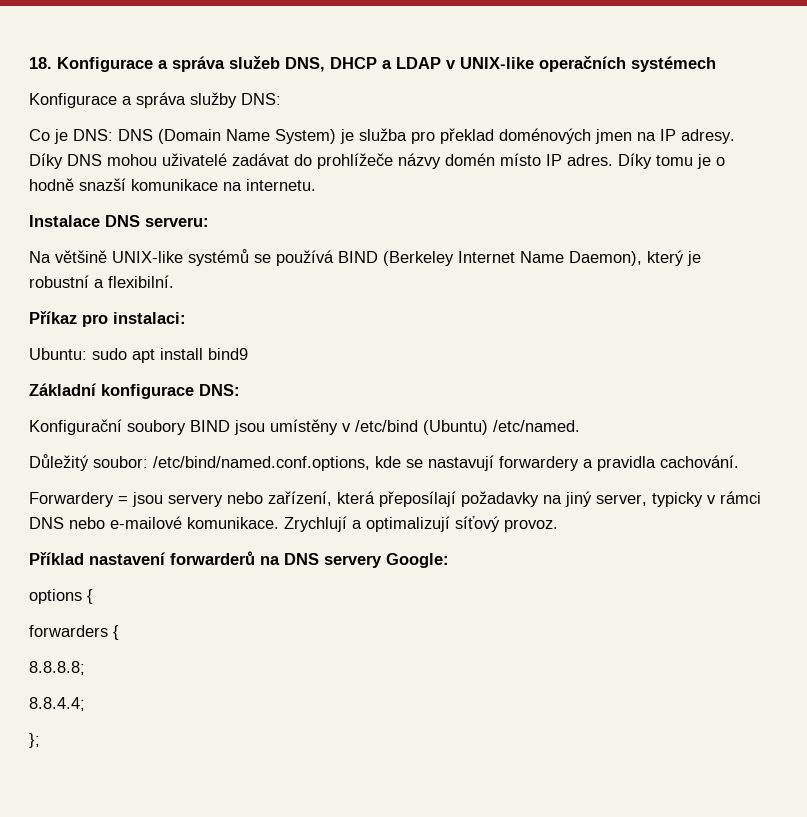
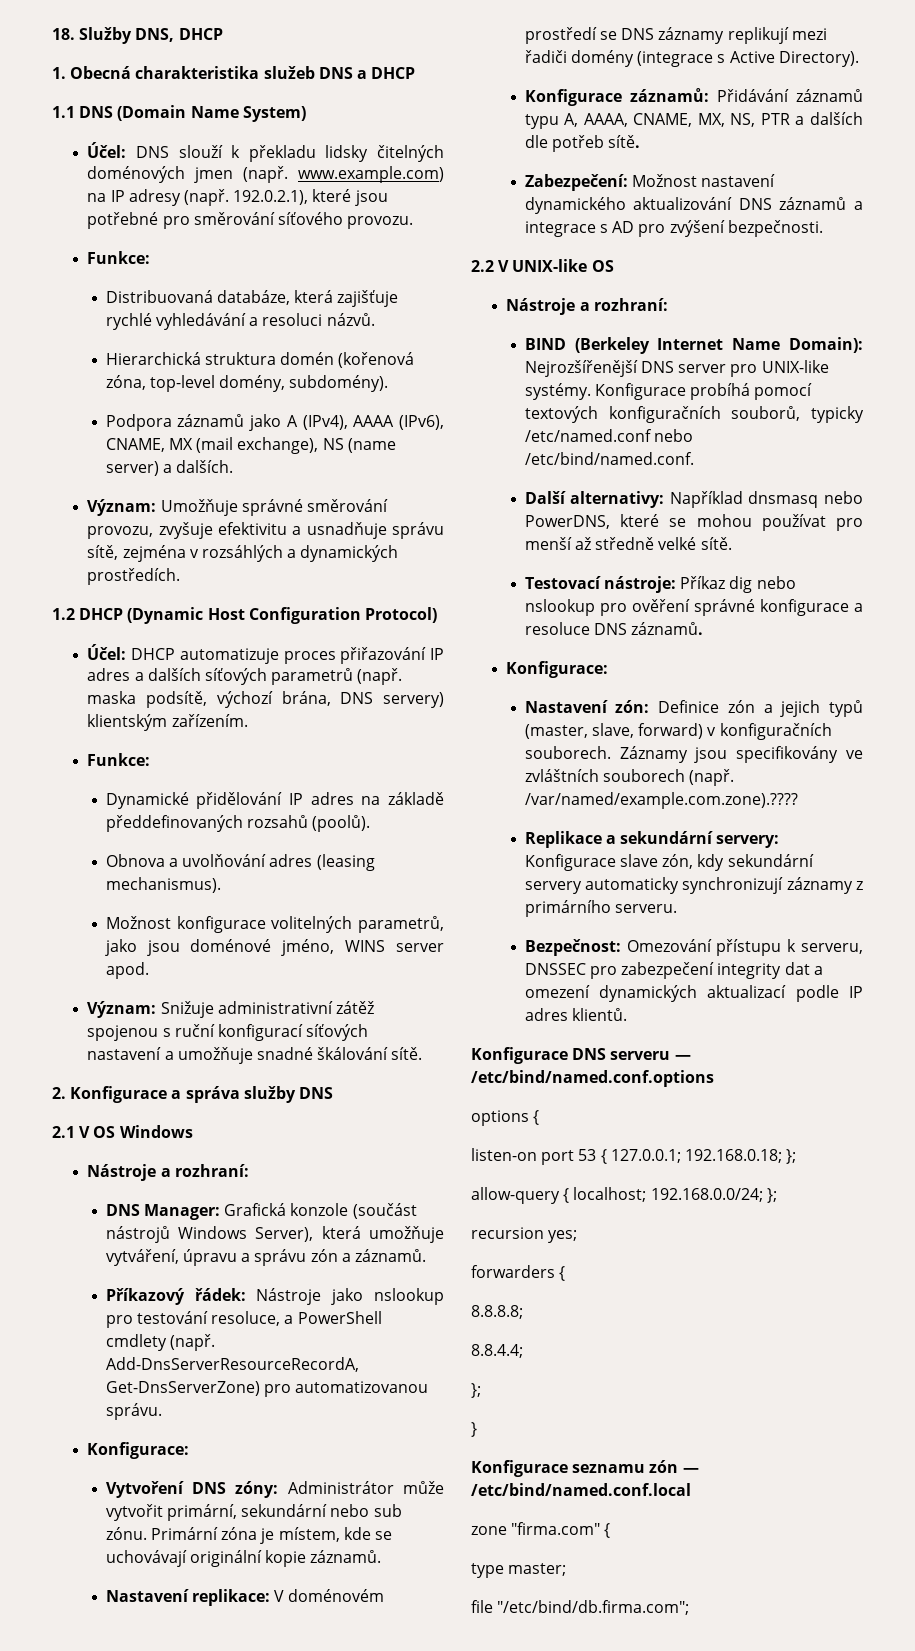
[57,56,716,72] [29,92,281,108] [29,128,735,144] [29,153,725,169] [29,178,316,191] [29,215,209,227] [29,249,701,266] [29,275,174,288] [29,311,186,327] [29,348,248,363] [29,383,240,399] [29,419,580,435] [29,454,739,471] [29,491,761,507] [29,516,558,532] [29,551,449,568] [29,589,93,604] Konfigurace a správa služeb DNS, DHCP a LDAP v UNIX-like operačních systémech // Konfigurace a správa služby DNS: // Co je DNS: DNS (Domain Name System) je služba pro překlad doménových jmen na IP adresy. Díky DNS mohou uživatelé zadávat do prohlížeče názvy domén místo IP adres. Díky tomu je o hodně snazší komunikace na internetu. // Instalace DNS serveru: // Na většině UNIX-like systémů se používá BIND (Berkeley Internet Name Daemon), který je robustní a flexibilní. // Příkaz pro instalaci: // Ubuntu: sudo apt install bind9 // Základní konfigurace DNS: // Konfigurační soubory BIND jsou umístěny v /etc/bind (Ubuntu) /etc/named. // Důležitý soubor: /etc/bind/named.conf.options, kde se nastavují forwardery a pravidla cachování. // Forwardery = jsou servery nebo zařízení, která přeposílají požadavky na jiný server, typicky v rámci DNS nebo e-mailové komunikace. Zrychlují a optimalizují síťový provoz. // Příklad nastavení forwarderů na DNS servery Google: // options { -> [79,27,223,44] [52,66,416,79] [52,105,306,122] [87,142,444,162] [87,166,444,183] [87,189,388,206] [87,212,414,229] [87,251,151,264] [105,290,399,307] [105,313,375,330] [105,352,415,368] [105,375,389,392] [105,414,445,431] [105,437,396,454] [105,460,234,476] [87,499,388,516] [87,522,445,539] [87,545,399,562] [87,568,181,585] [52,607,437,624] [87,644,444,664] [87,668,403,685] [87,691,444,708] [87,714,248,731] [87,753,151,766] [105,792,445,809] [105,815,371,832] [105,854,375,871] [105,877,221,893] [105,916,444,933] [104,939,444,956] [105,962,149,979] [87,1001,374,1018] [87,1024,369,1041] [87,1047,423,1064] [52,1086,333,1103] [52,1125,193,1138] [87,1164,249,1181] [105,1203,417,1220] [105,1226,444,1243] [105,1249,426,1266] [105,1288,444,1305] [105,1311,382,1328] [105,1334,215,1351] [105,1357,359,1372] [105,1381,429,1397] [105,1403,162,1420] [87,1442,190,1459] [105,1481,444,1498] [105,1504,402,1521] [105,1527,392,1544] [105,1550,382,1567] [105,1589,385,1606] [524,27,827,44] [524,50,859,67] [524,88,863,106] [524,112,863,129] [524,135,641,152] [524,174,776,191] [524,197,863,214] [524,220,823,237] [471,259,614,272] [506,298,668,315] [524,337,863,354] [524,360,829,377] [524,383,813,400] [524,406,864,423] [524,429,693,442] [524,452,694,465] [524,491,863,508] [524,514,863,531] [524,537,732,550] [524,576,796,593] [524,599,863,616] [524,622,704,635] [506,661,609,678] [524,700,863,717] [524,723,832,740] [524,746,863,763] [524,769,735,786] [524,792,798,809] [524,831,780,848] [524,854,814,871] [524,877,863,894] [524,900,677,917] [524,939,863,956] [524,962,823,979] [524,985,863,1002] [524,1008,627,1021] [471,1047,691,1064] [471,1070,714,1087] [471,1110,540,1126] [471,1148,797,1165] [471,1187,777,1204] [471,1227,578,1243] Služby DNS, DHCP // 1. Obecná charakteristika služeb DNS a DHCP // 1.1 DNS (Domain Name System) // Účel: DNS slouží k překladu lidsky čitelných doménových jmen (např. www.example.com) na IP adresy (např. 192.0.2.1), které jsou potřebné pro směrování síťového provozu. // Funkce: // Distribuovaná databáze, která zajišťuje rychlé vyhledávání a resoluci názvů. // Hierarchická struktura domén (kořenová zóna, top-level domény, subdomény). // Podpora záznamů jako A (IPv4), AAAA (IPv6), CNAME, MX (mail exchange), NS (name server) a dalších. // Význam: Umožňuje správné směrování provozu, zvyšuje efektivitu a usnadňuje správu sítě, zejména v rozsáhlých a dynamických prostředích. // 1.2 DHCP (Dynamic Host Configuration Protocol) // Účel: DHCP automatizuje proces přiřazování IP adres a dalších síťových parametrů (např. maska podsítě, výchozí brána, DNS servery) klientským zařízením. // Funkce: // Dynamické přidělování IP adres na základě předdefinovaných rozsahů (poolů). // Obnova a uvolňování adres (leasing mechanismus). // Možnost konfigurace volitelných parametrů, jako jsou doménové jméno, WINS server apod. // Význam: Snižuje administrativní zátěž spojenou s ruční konfigurací síťových nastavení a umožňuje snadné škálování sítě. // 2. Konfigurace a správa služby DNS // 2.1 V OS Windows // Nástroje a rozhraní: // DNS Manager: Grafická konzole (součást nástrojů Windows Server), která umožňuje vytváření, úpravu a správu zón a záznamů. // Příkazový řádek: Nástroje jako nslookup pro testování resoluce, a PowerShell cmdlety (např. Add-DnsServerResourceRecordA, Get-DnsServerZone) pro automatizovanou správu. // Konfigurace: // Vytvoření DNS zóny: Administrátor může vytvořit primární, sekundární nebo sub zónu. Primární zóna je místem, kde se uchovávají originální kopie záznamů. // Nastavení replikace: V doménovém prostředí se DNS záznamy replikují mezi řadiči domény (integrace s Active Directory). // Konfigurace záznamů: Přidávání záznamů typu A, AAAA, CNAME, MX, NS, PTR a dalších dle potřeb sítě. // Zabezpečení: Možnost nastavení dynamického aktualizování DNS záznamů a integrace s AD pro zvýšení bezpečnosti. // 2.2 V UNIX-like OS // Nástroje a rozhraní: // BIND (Berkeley Internet Name Domain): Nejrozšířenější DNS server pro UNIX-like systémy. Konfigurace probíhá pomocí textových konfiguračních souborů, typicky /etc/named.conf nebo /etc/bind/named.conf. // Další alternativy: Například dnsmasq nebo PowerDNS, které se mohou používat pro menší až středně velké sítě. // Testovací nástroje: Příkaz dig nebo nslookup pro ověření správné konfigurace a resoluce DNS záznamů. // Konfigurace: // Nastavení zón: Definice zón a jejich typů (master, slave, forward) v konfiguračních souborech. Záznamy jsou specifikovány ve zvláštních souborech (např. /var/named/example.com.zone).???? // Replikace a sekundární servery: Konfigurace slave zón, kdy sekundární servery automaticky synchronizují záznamy z primárního serveru. // Bezpečnost: Omezování přístupu k serveru, DNSSEC pro zabezpečení integrity dat a omezení dynamických aktualizací podle IP adres klientů. // Konfigurace DNS serveru — /etc/bind/named.conf.options // options { // listen-on port 53 { 127.0.0.1; 192.168.0.18; }; // allow-query { localhost; 192.168.0.0/24; }; // recursion yes;
(40, 740) none -> [471,1422,477,1437] [471,1460,699,1477] [471,1483,691,1496] [471,1522,611,1538] [471,1563,567,1578] [471,1600,690,1615] // } // Konfigurace seznamu zón — /etc/bind/named.conf.local // zone "firma.com" { // type master; // file "/etc/bind/db.firma.com";

